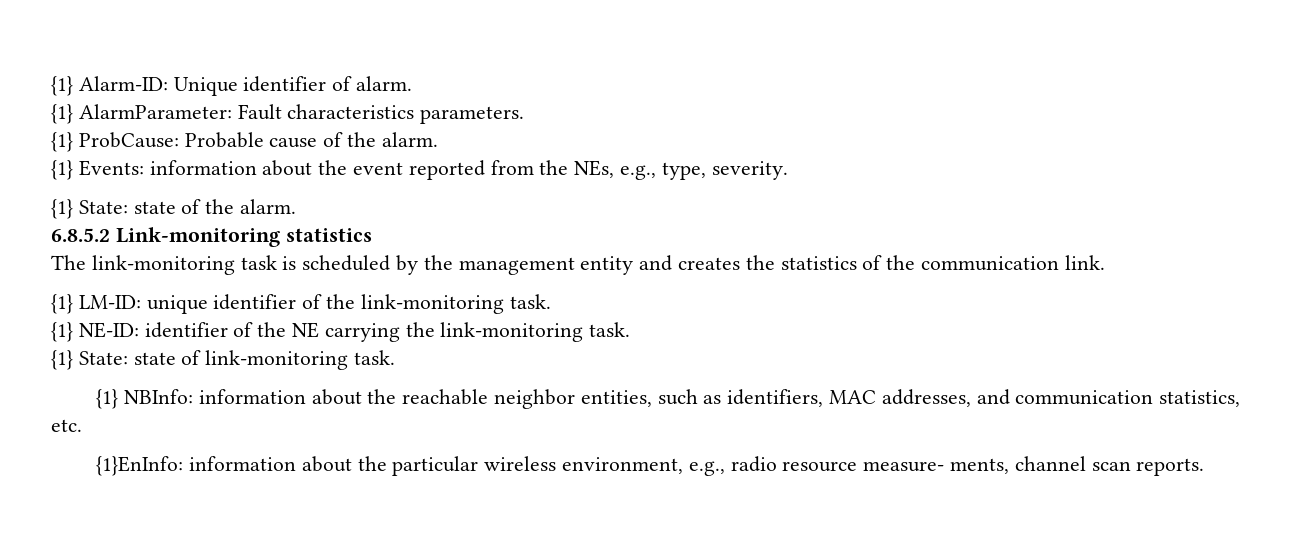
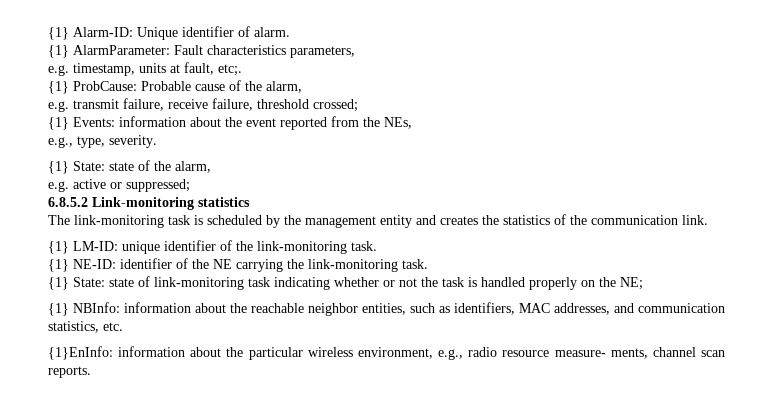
[420,106,525,124] parameters. -> [290,46,355,58] [48,62,242,76] parameters, // e.g. timestamp, units at fault, etc;.
[381,132,438,147] alarm. -> [266,81,302,93] [48,98,358,112] alarm, // e.g. transmit failure, receive failure, threshold crossed;
(615, 169) none -> (412, 123) //
[240,199,297,214] alarm. -> [175,161,211,173] [48,179,190,192] alarm, // e.g. active or suppressed;
[354,350,396,365] task. -> [248,277,643,290] task indicating whether or not the task is handled properly on the NE;

